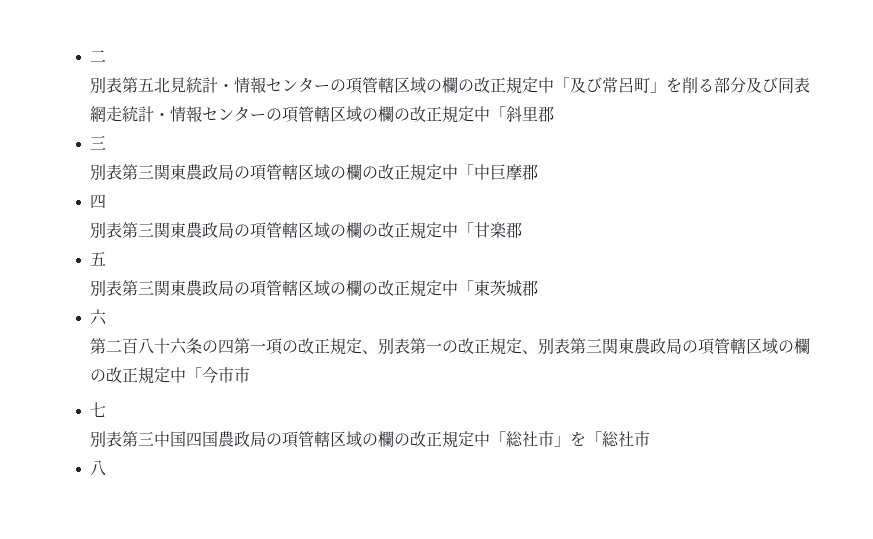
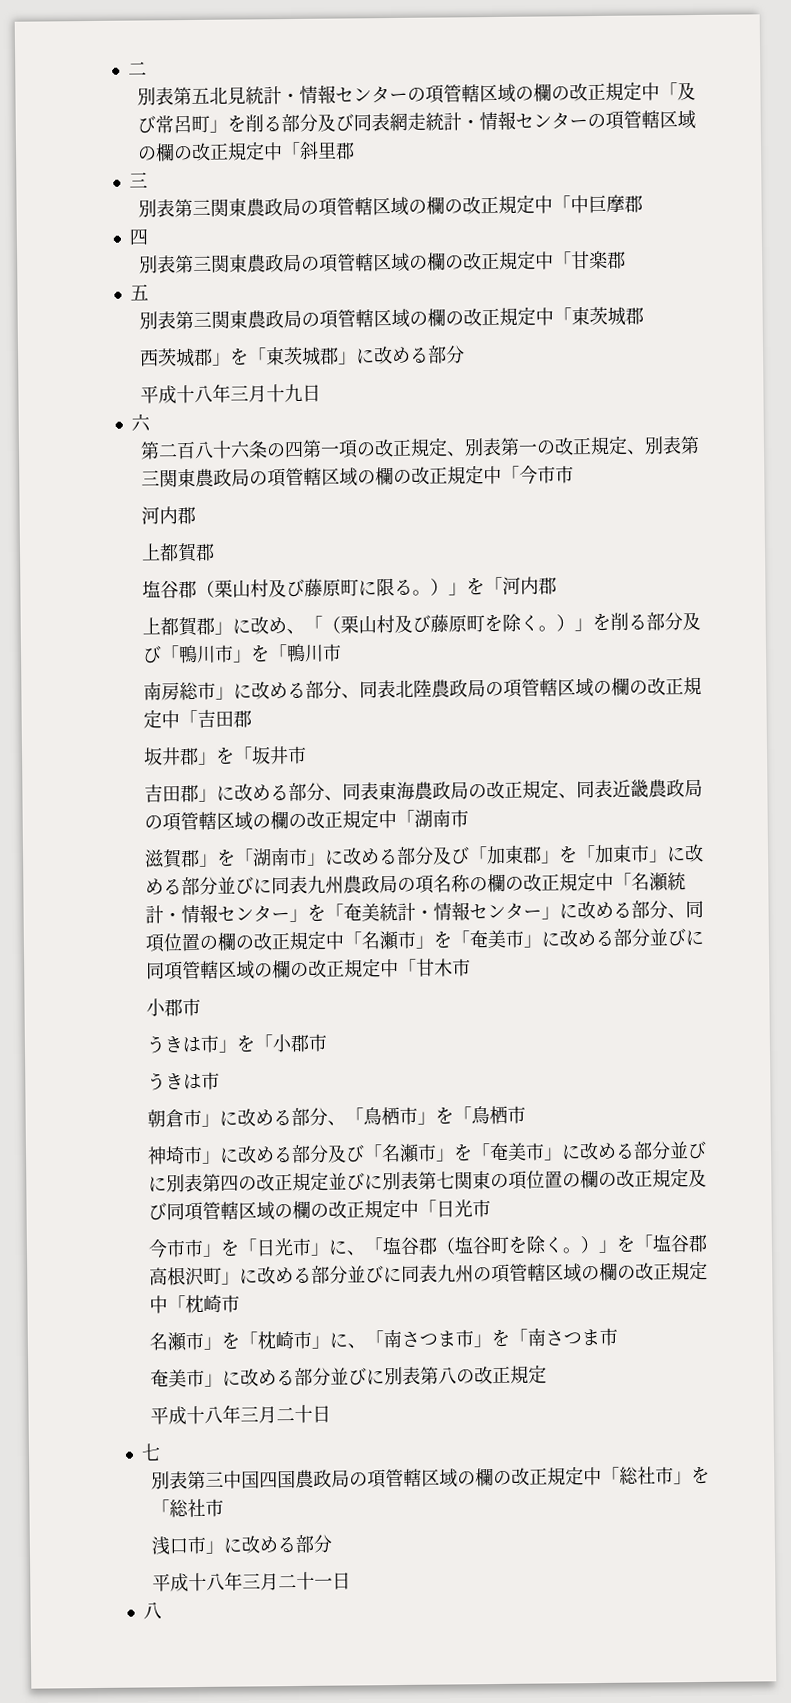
(539, 288) none -> [139,345,466,368] [140,383,322,404] // 西茨城郡」を「東茨城郡」に改める部分 // 平成十八年三月十九日
(251, 375) none -> [141,506,197,525] [141,542,216,563] [142,576,558,599] [142,611,702,637] [142,643,343,664] [143,676,703,701] [143,709,253,729] [143,745,308,766] [144,778,704,803] [144,808,470,832] [144,843,705,869] [145,872,687,896] [145,900,705,924] [145,928,705,953] [146,958,472,981] [146,997,202,1017] [146,1033,328,1054] [147,1071,221,1091] [147,1105,527,1128] [147,1140,708,1165] [148,1168,708,1193] [148,1198,492,1222] [148,1234,708,1259] [149,1260,709,1286] [149,1294,241,1314] [149,1327,619,1352] [150,1364,548,1388] [150,1404,332,1425] // 河内郡 // 上都賀郡 // 塩谷郡（栗山村及び藤原町に限る。）」を「河内郡 // 上都賀郡」に改め、「（栗山村及び藤原町を除く。）」を削る部分及び「鴨川市」を「鴨川市 // 南房総市」に改める部分、同表北陸農政局の項管轄区域の欄の改正規定中「吉田郡 // 坂井郡」を「坂井市 // 吉田郡」に改める部分、同表東海農政局の改正規定、同表近畿農政局の項管轄区域の欄の改正規定中「湖南市 // 滋賀郡」を「湖南市」に改める部分及び「加東郡」を「加東市」に改める部分並びに同表九州農政局の項名称の欄の改正規定中「名瀬統計・情報センター」を「奄美統計・情報センター」に改める部分、同項位置の欄の改正規定中「名瀬市」を「奄美市」に改める部分並びに同項管轄区域の欄の改正規定中「甘木市 // 小郡市 // うきは市」を「小郡市 // うきは市 // 朝倉市」に改める部分、「鳥栖市」を「鳥栖市 // 神埼市」に改める部分及び「名瀬市」を「奄美市」に改める部分並びに別表第四の改正規定並びに別表第七関東の項位置の欄の改正規定及び同項管轄区域の欄の改正規定中「日光市 // 今市市」を「日光市」に、「塩谷郡（塩谷町を除く。）」を「塩谷郡高根沢町」に改める部分並びに同表九州の項管轄区域の欄の改正規定中「枕崎市 // 名瀬市」を「枕崎市」に、「南さつま市」を「南さつま市 // 奄美市」に改める部分並びに別表第八の改正規定 // 平成十八年三月二十日
(651, 439) none -> [151,1534,333,1556] [152,1571,352,1592] // 浅口市」に改める部分 // 平成十八年三月二十一日

